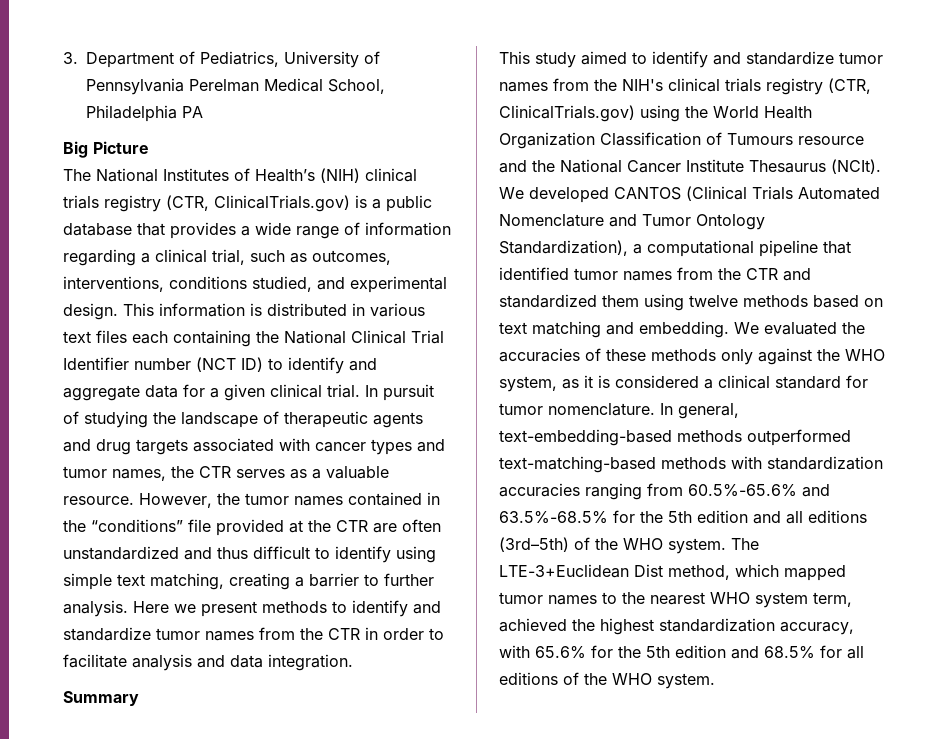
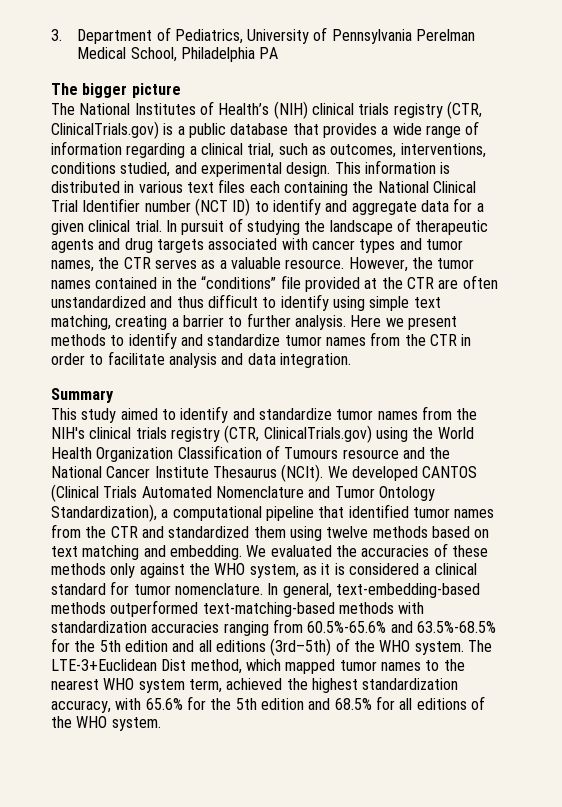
[63,141,149,158] Big Picture -> [51,83,181,98] The bigger picture

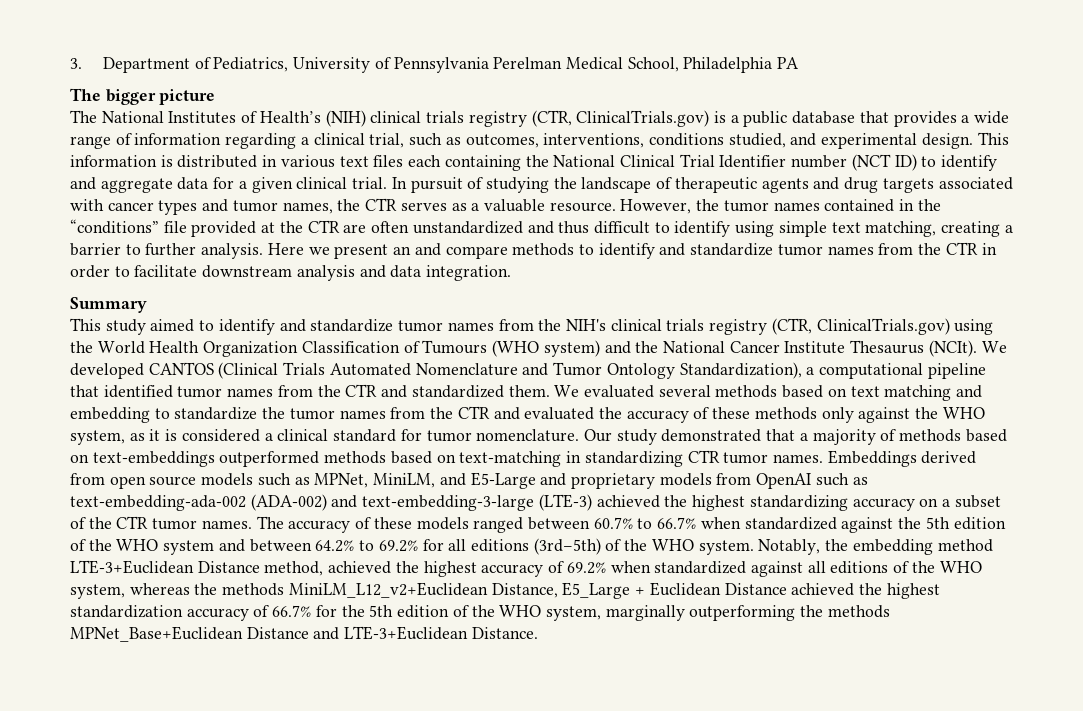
(457, 323) none -> [393,243,508,259] an and compare
(165, 358) none -> [202,265,293,278] downstream
[342,449,399,459] resource -> [492,340,600,357] (WHO system)
[253,526,369,541] them using twelve -> [508,385,711,398] them. We evaluated several
[169,545,267,560] embedding. We -> [70,406,520,423] embedding to standardize the tumor names from the CTR and
[361,545,430,557] accuracies -> [626,410,689,423] accuracy
[267,583,480,598] [51,600,425,617] [51,619,496,636] [51,638,195,652] In general, text-embedding-based methods outperformed text-matching-based methods with standardization accuracies ranging from 60.5%-65.6% and 63.5%-68.5% for the 5th edition and -> [583,429,1007,445] [70,450,977,467] [70,472,868,489] [70,494,1001,511] [70,516,1006,533] [70,539,444,555] Our study demonstrated that a majority of methods based on text-embeddings outperformed methods based on text-matching in standardizing CTR tumor names. Embeddings derived from open source models such as MPNet, MiniLM, and E5-Large and proprietary models from OpenAI such as text-embedding-ada-002 (ADA-002) and text-embedding-3-large (LTE-3) achieved the highest standardizing accuracy on a subset of the CTR tumor names. The accuracy of these models ranged between 60.7% to 66.7% when standardized against the 5th edition of the WHO system and between 64.2% to 69.2% for
[467,640,492,652] [51,659,465,674] [51,678,459,693] [51,696,395,713] The LTE-3+Euclidean Dist method, which mapped tumor names to the nearest WHO system term, achieved the highest standardization accuracy, with 65.6% for the 5th edition and 68.5% for -> [758,539,993,555] [70,560,803,577] Notably, the embedding method LTE-3+Euclidean Distance method, achieved the highest accuracy of 69.2% when standardized against
[111,717,161,731] system. -> [70,582,940,599] [70,605,890,621] [70,626,538,642] system, whereas the methods MiniLM_L12_v2+Euclidean Distance, E5_Large + Euclidean Distance achieved the highest standardization accuracy of 66.7% for the 5th edition of the WHO system, marginally outperforming the methods MPNet_Base+Euclidean Distance and LTE-3+Euclidean Distance.

